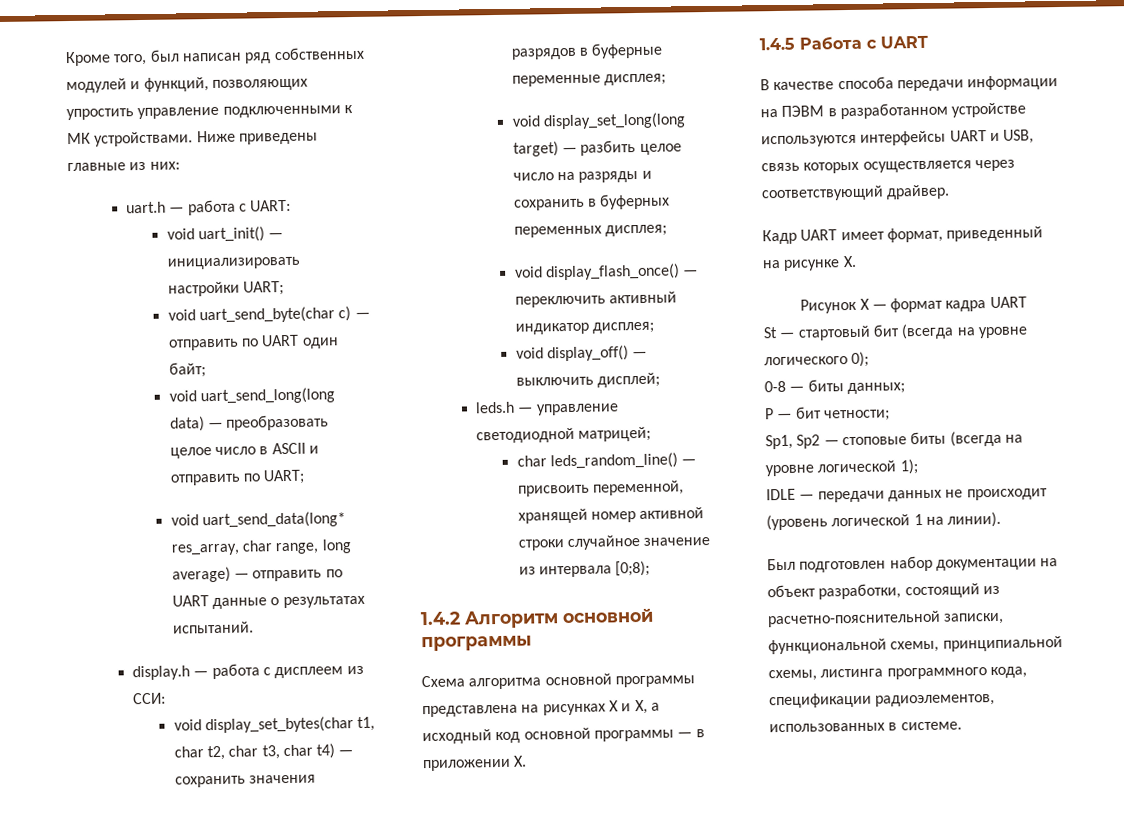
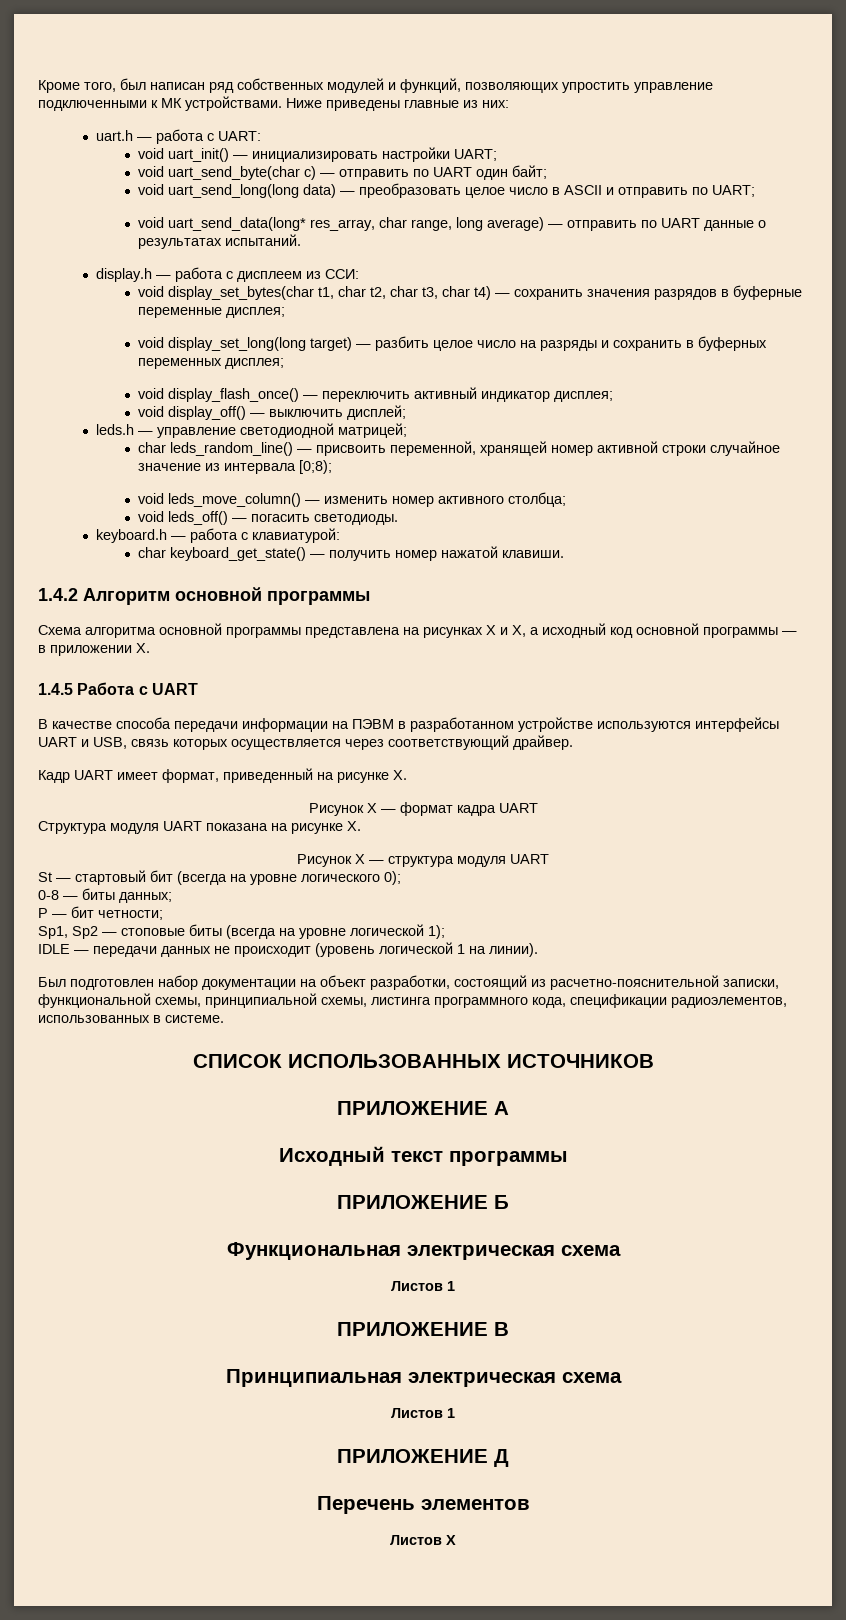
(651, 568) none -> [138,492,567,507] [138,511,399,525] [96,528,341,543] [138,546,565,561] // void leds_move_column() — изменить номер активного столбца; // void leds_off() — погасить светодиоды. // keyboard.h — работа с клавиатурой: // char keyboard_get_state() — получить номер нажатой клавиши.
(1027, 302) none -> [38,821,361,834] [297,854,549,867] // Структура модуля UART показана на рисунке Х. // Рисунок Х — структура модуля UART
(962, 726) none -> [192,1054,654,1068] [337,1101,509,1115] [278,1146,568,1166] [337,1195,509,1209] [226,1242,621,1260] [391,1281,455,1291] [337,1322,509,1336] [225,1369,622,1387] [391,1408,455,1418] [337,1449,509,1467] [316,1496,530,1514] [390,1535,456,1545] // СПИСОК ИСПОЛЬЗОВАННЫХ ИСТОЧНИКОВ // ПРИЛОЖЕНИЕ А // Исходный текст программы // ПРИЛОЖЕНИЕ Б // Функциональная электрическая схема // Листов 1 // ПРИЛОЖЕНИЕ В // Принципиальная электрическая схема // Листов 1 // ПРИЛОЖЕНИЕ Д // Перечень элементов // Листов Х

